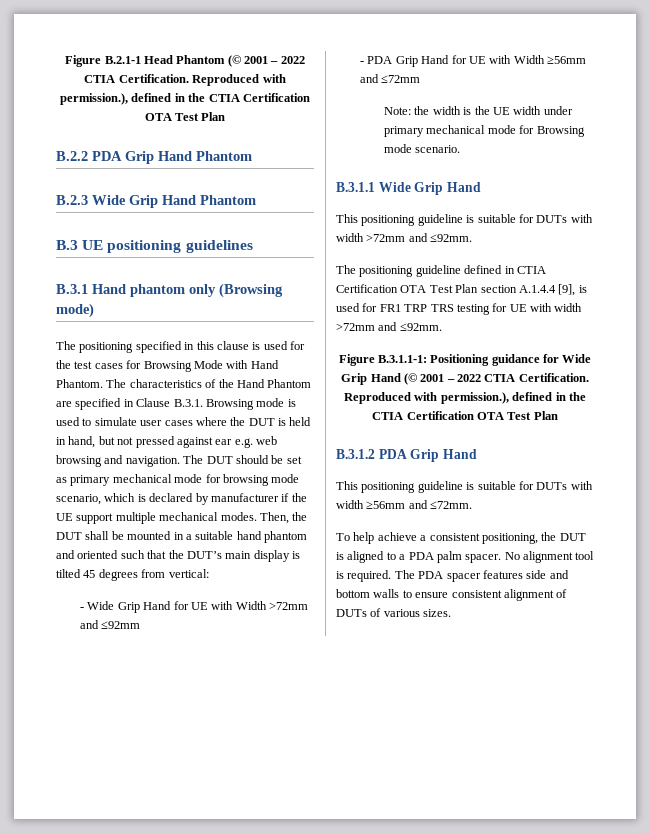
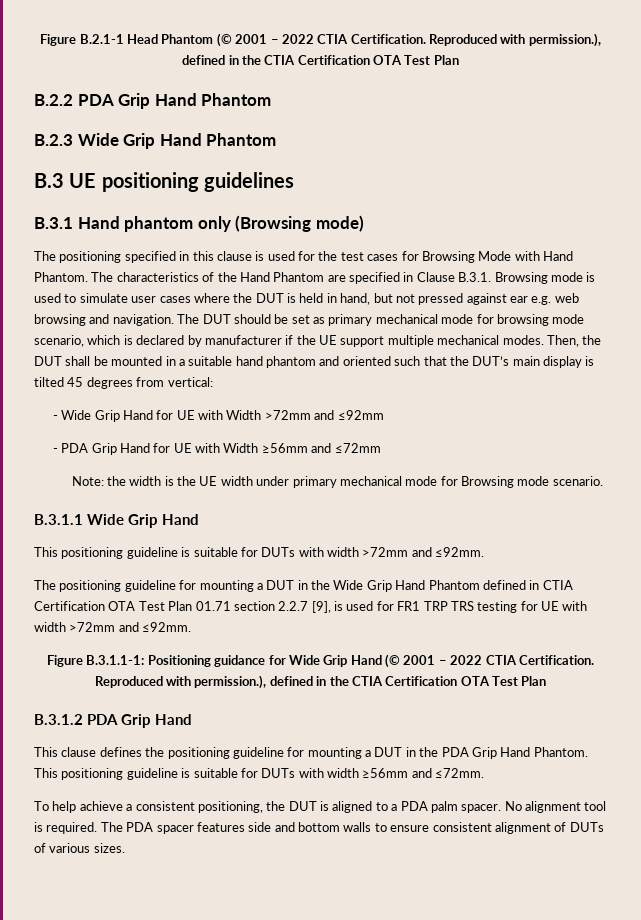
(461, 271) none -> [179,580,480,592] for mounting a DUT in the Wide Grip Hand Phantom
[480,285,556,293] section A.1.4.4 -> [195,601,309,611] 01.71 section 2.2.7
(358, 485) none -> [61,747,588,759] [34,768,58,778] clause defines the positioning guideline for mounting a DUT in the PDA Grip Hand Phantom. This

